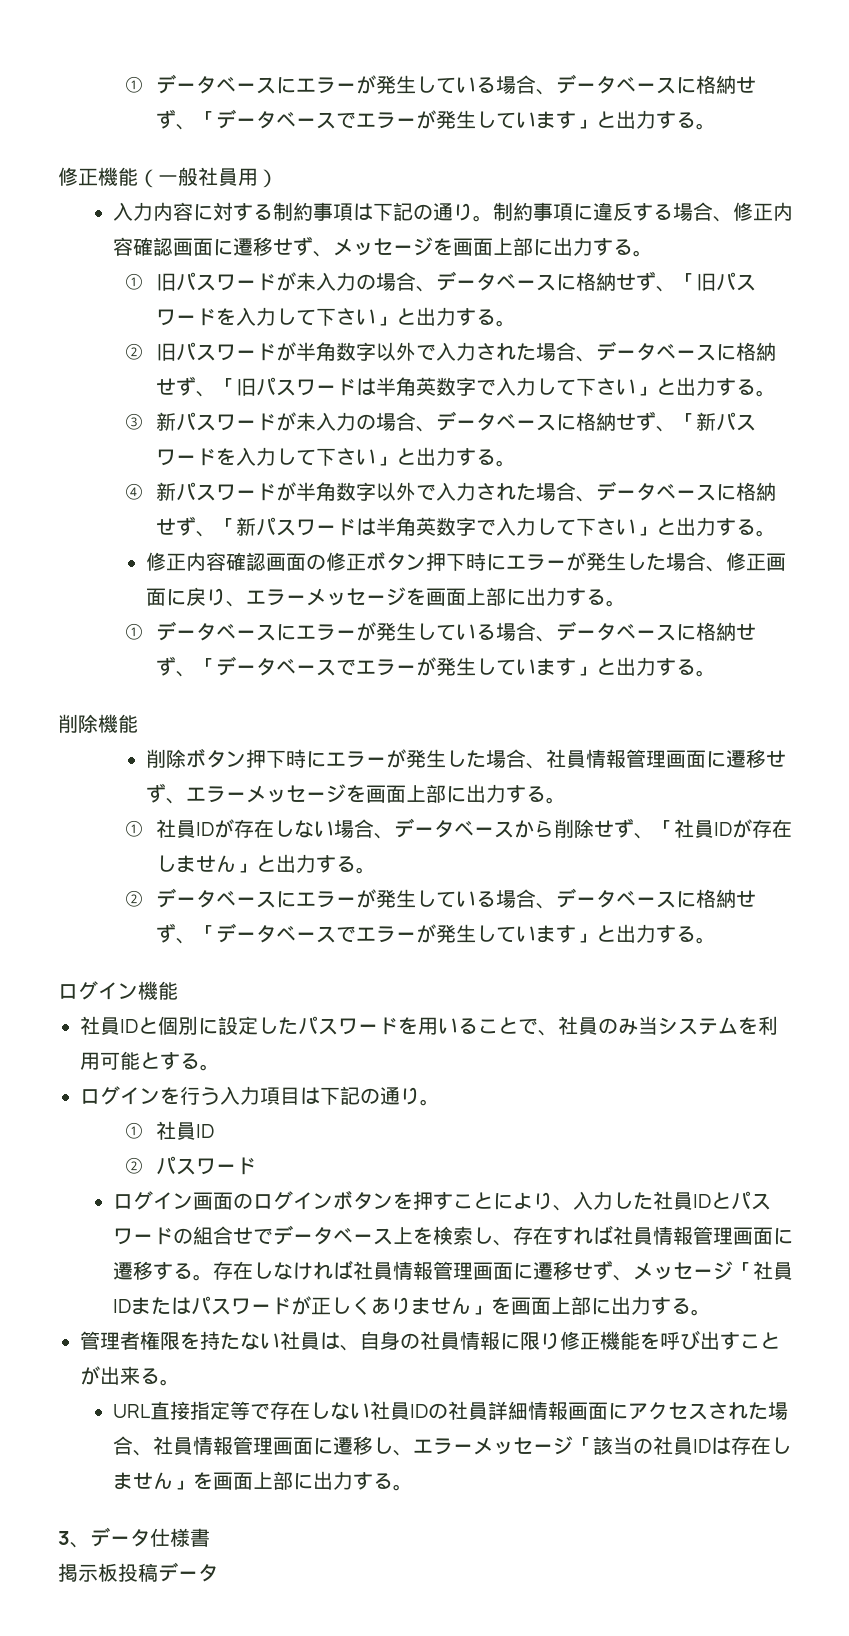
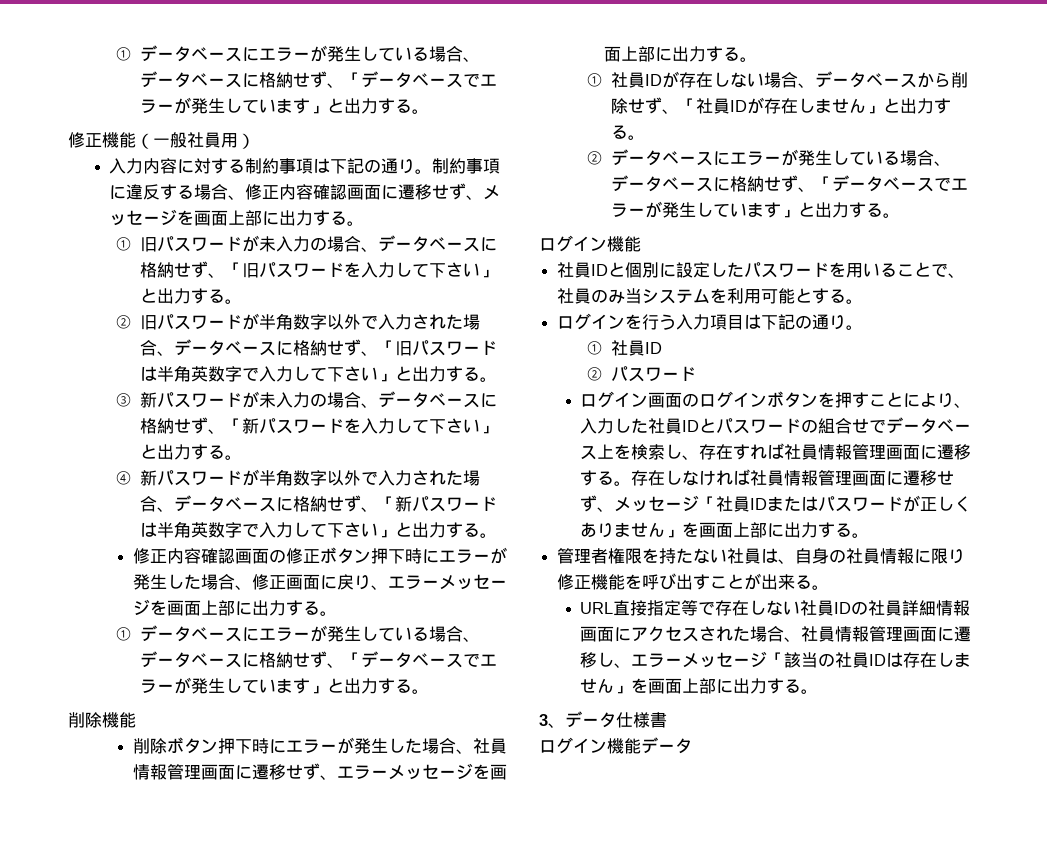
[58,1563,158,1582] 掲示板投稿 -> [539,737,641,754] ログイン機能

